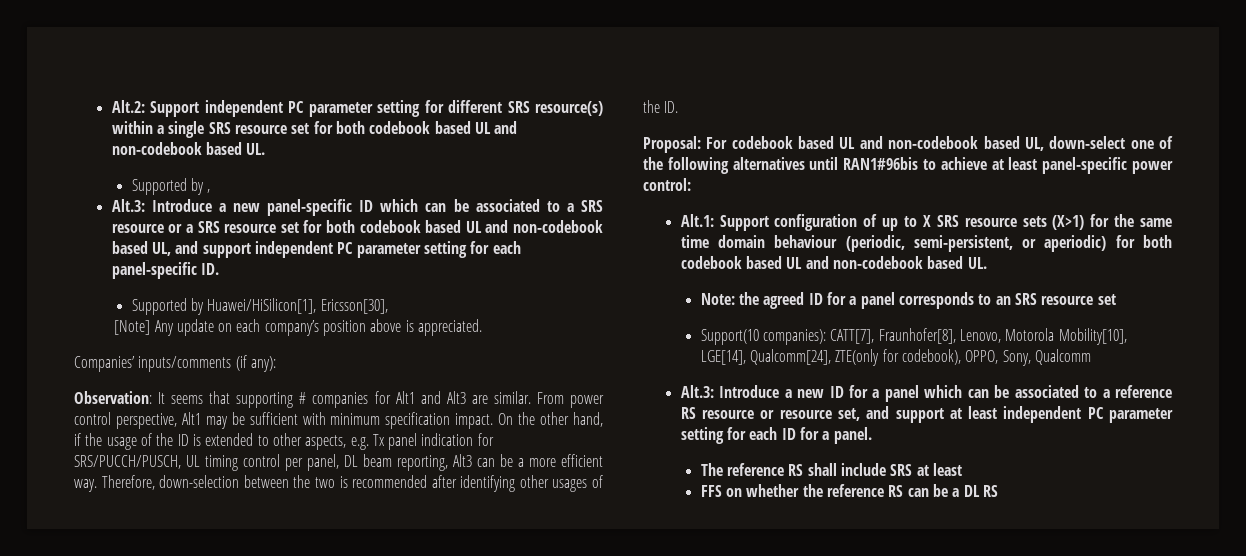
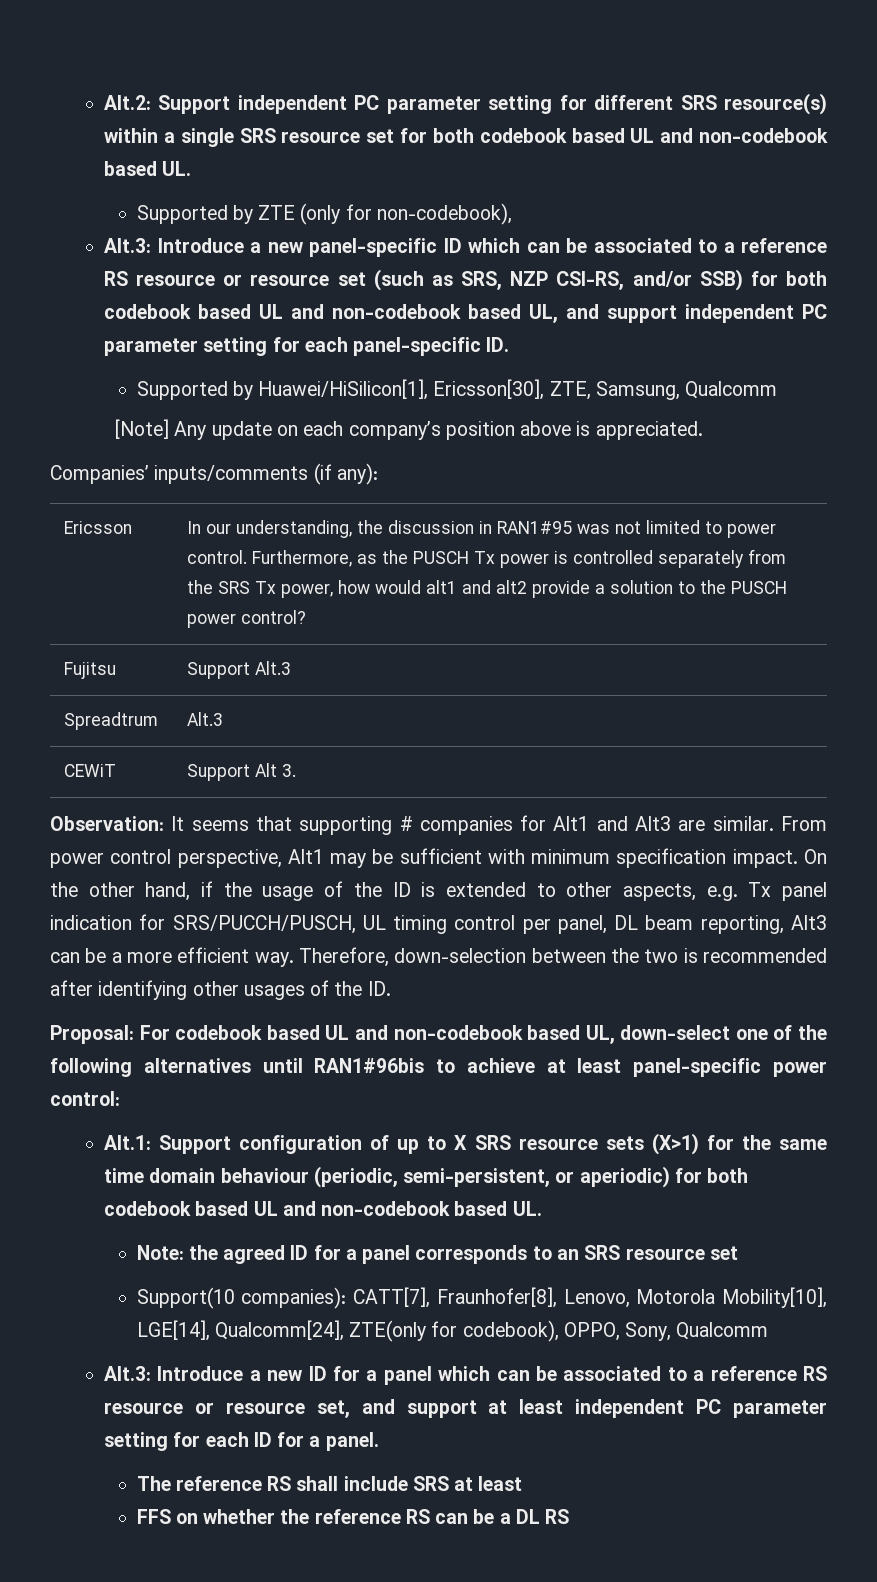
[207,189,211,193] , -> [258,203,512,225] ZTE (only for non-codebook),
[581,200,603,212] [111,221,299,233] SRS resource or a SRS resource set -> [740,238,827,253] [104,269,743,291] reference RS resource or resource set (such as SRS, NZP CSI-RS, and/or SSB)
(388, 306) none -> [549,381,778,400] ZTE, Samsung, Qualcomm
(276, 364) none -> [64,521,133,534] [187,520,777,538] [187,549,787,568] [187,580,788,598] [187,610,307,628] [64,662,117,679] [187,661,292,679] [64,712,159,730] [187,712,224,726] [64,764,117,777] [187,763,297,781] // Ericsson | In our understanding, the discussion in RAN1#95 was not limited to power control. Furthermore, as the PUSCH Tx power is controlled separately from the SRS Tx power, how would alt1 and alt2 provide a solution to the PUSCH power control? // Fujitsu | Support Alt.3 // Spreadtrum | Alt.3 // CEWiT | Support Alt 3.

